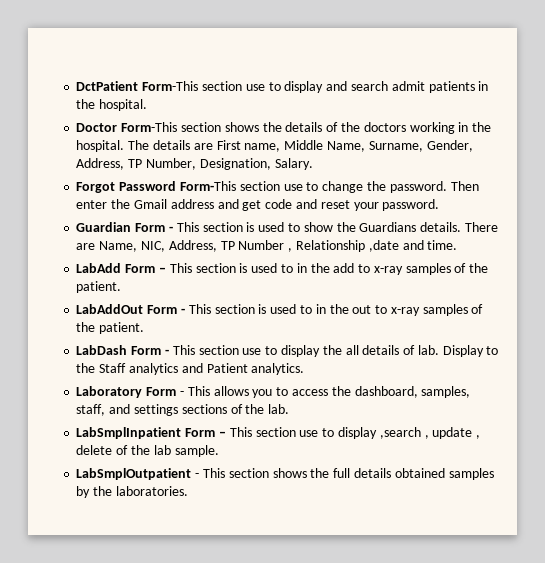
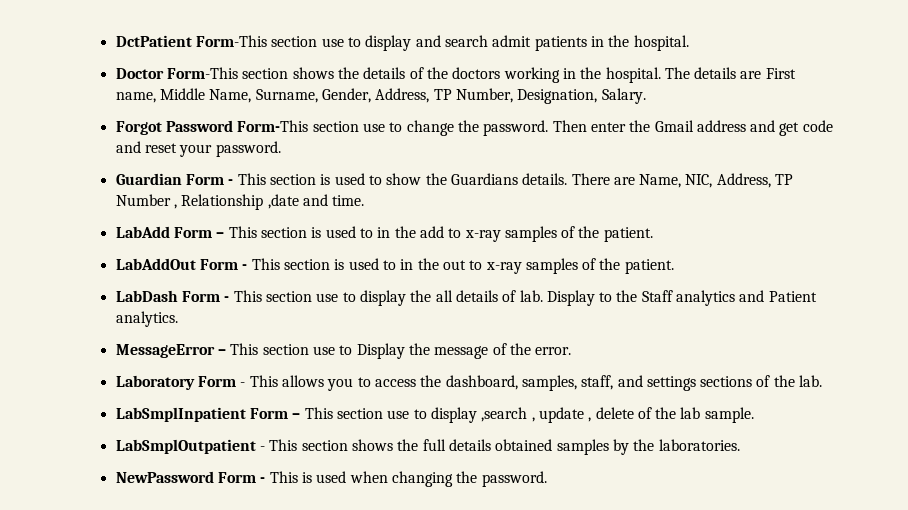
(305, 369) none -> [115,343,572,359] // MessageError – This section use to Display the message of the error.
(189, 491) none -> [115,471,547,487] // NewPassword Form - This is used when changing the password.

